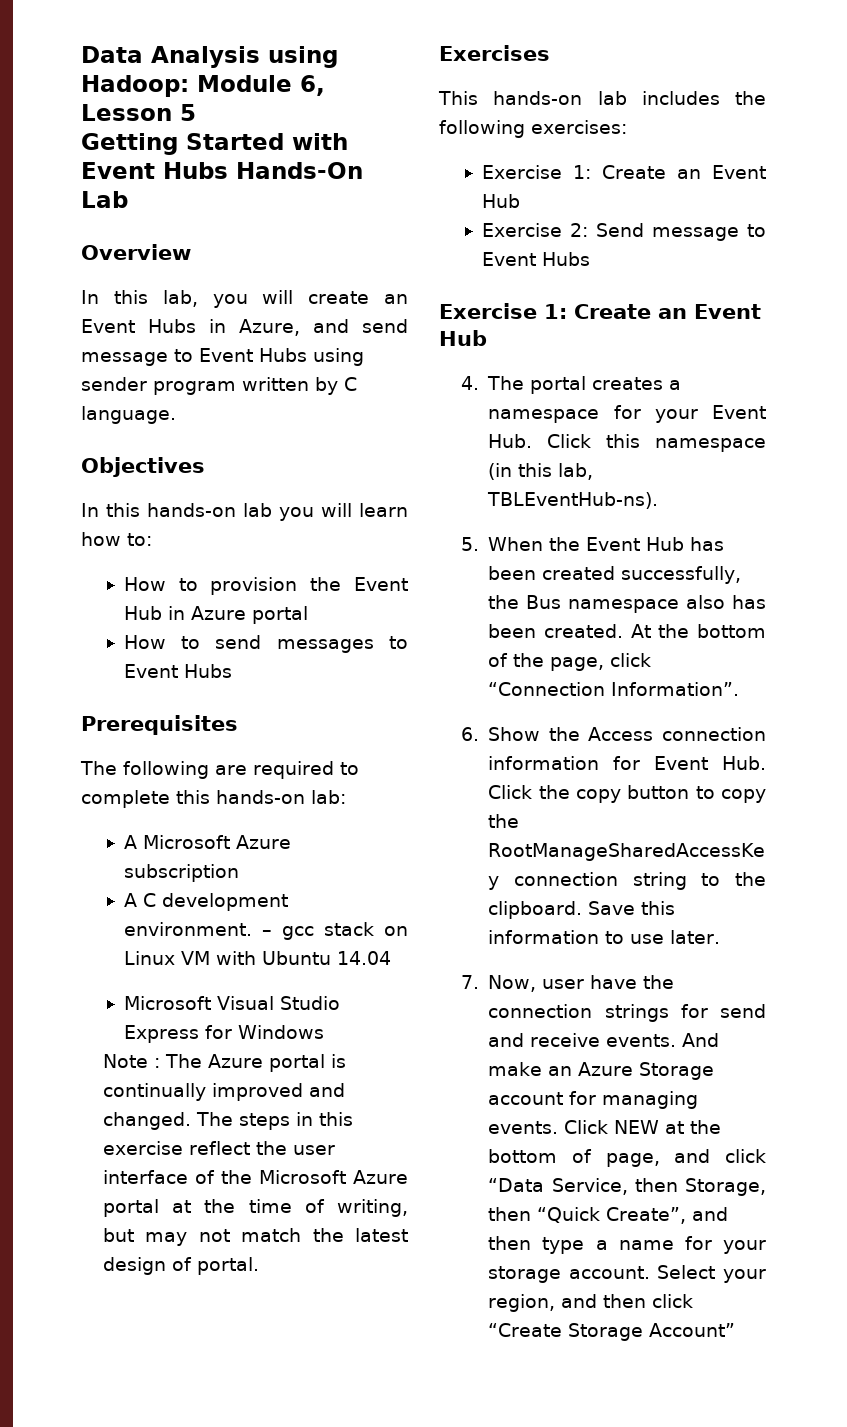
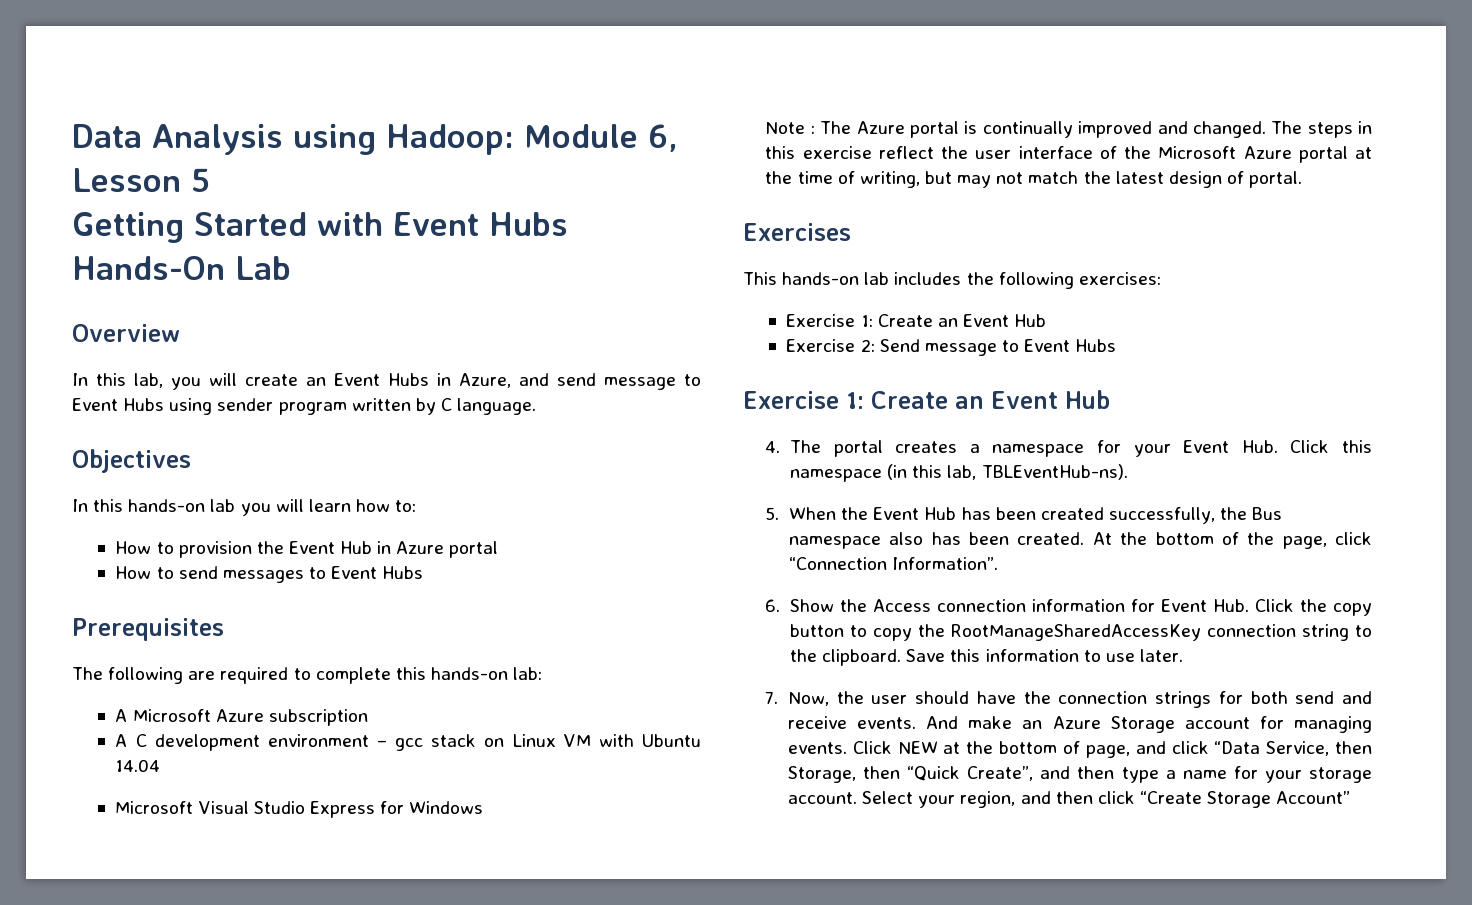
[123,922,252,936] environment. -> [267,734,369,747] environment
[542,979,585,989] user -> [836,691,970,704] the user should
(708, 1011) none -> [1250,691,1288,704] both

